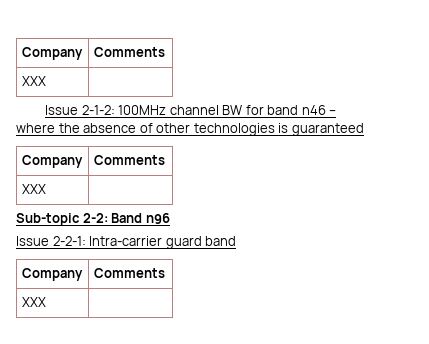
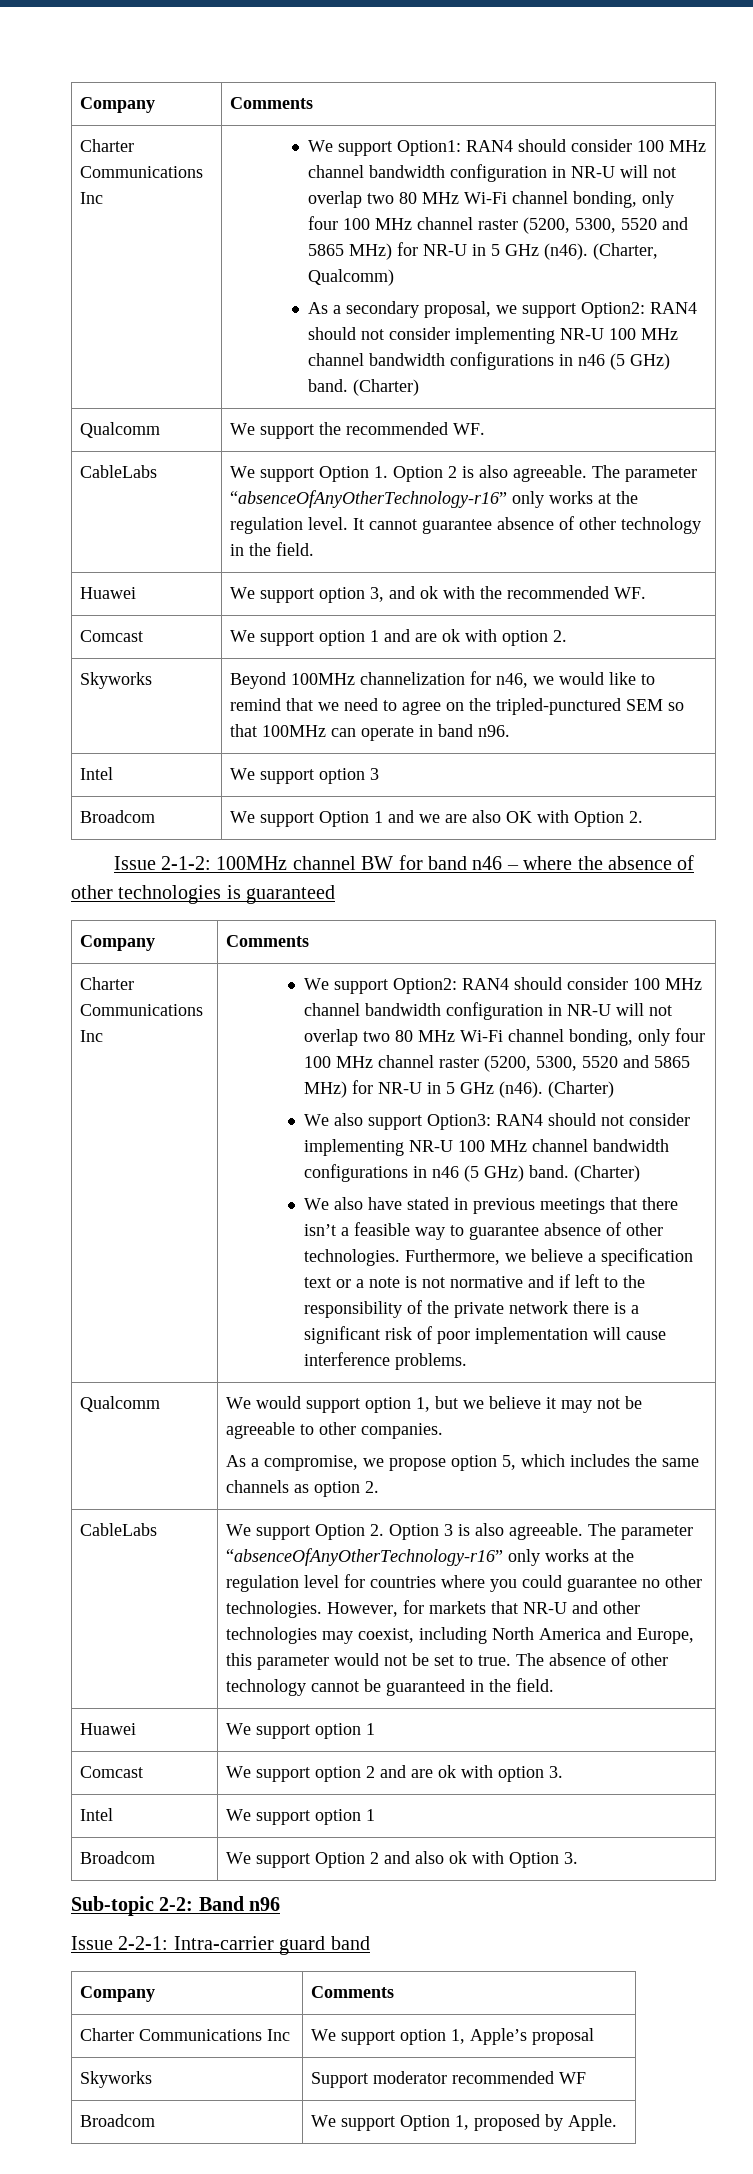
[21,47,83,60] [93,47,165,57] [21,76,46,86] Company | Comments // XXX | -> [80,97,156,113] [230,97,314,109] [80,139,135,152] [80,166,204,178] [80,192,104,204] [308,139,707,156] [308,164,677,182] [308,191,675,208] [308,216,689,234] [308,242,659,260] [308,269,395,286] [308,301,698,318] [308,327,679,344] [308,352,671,370] [308,379,420,396] [80,422,161,438] [230,422,486,439] [80,465,158,478] [230,465,698,482] [230,490,639,508] [230,516,702,534] [230,542,315,556] [80,587,137,599] [230,586,647,603] [80,630,144,642] [230,629,568,646] [80,672,153,689] [230,671,656,689] [230,698,685,715] [230,724,511,741] [80,767,114,780] [230,768,380,784] [80,810,156,823] [230,810,644,827] Company | Comments // Charter Communications Inc | We support Option1: RAN4 should consider 100 MHz channel bandwidth configuration in NR-U will not overlap two 80 MHz Wi-Fi channel bonding, only four 100 MHz channel raster (5200, 5300, 5520 and 5865 MHz) for NR-U in 5 GHz (n46). (Charter, Qualcomm) // As a secondary proposal, we support Option2: RAN4 should not consider implementing NR-U 100 MHz channel bandwidth configurations in n46 (5 GHz) band. (Charter) // Qualcomm | We support the recommended WF. // CableLabs | We support Option 1. Option 2 is also agreeable. The parameter “absenceOfAnyOtherTechnology-r16” only works at the regulation level. It cannot guarantee absence of other technology in the field. // Huawei | We support option 3, and ok with the recommended WF. // Comcast | We support option 1 and are ok with option 2. // Skyworks | Beyond 100MHz channelization for n46, we would like to remind that we need to agree on the tripled-punctured SEM so that 100MHz can operate in band n96. // Intel | We support option 3 // Broadcom | We support Option 1 and we are also OK with Option 2.
[21,184,46,194] XXX | -> [80,977,135,990] [80,1004,204,1016] [80,1030,104,1042] [304,977,703,994] [304,1002,673,1020] [304,1028,706,1046] [304,1055,691,1072] [304,1080,615,1098] [304,1113,691,1130] [304,1139,670,1156] [304,1164,641,1182] [304,1197,679,1214] [304,1222,664,1240] [304,1248,694,1266] [304,1274,646,1288] [304,1300,640,1318] [304,1326,667,1344] [304,1352,468,1370] [80,1396,161,1412] [226,1396,643,1413] [226,1422,444,1439] [226,1454,700,1471] [226,1480,380,1497] [80,1523,158,1536] [226,1523,694,1540] [226,1548,635,1566] [226,1574,703,1592] [226,1600,641,1618] [226,1627,695,1644] [226,1652,669,1670] [226,1678,555,1696] [80,1723,137,1735] [226,1723,376,1739] [80,1766,144,1778] [226,1765,564,1782] [80,1808,114,1821] [226,1809,376,1825] [80,1851,156,1864] [226,1851,579,1868] Charter Communications Inc | We support Option2: RAN4 should consider 100 MHz channel bandwidth configuration in NR-U will not overlap two 80 MHz Wi-Fi channel bonding, only four 100 MHz channel raster (5200, 5300, 5520 and 5865 MHz) for NR-U in 5 GHz (n46). (Charter) // We also support Option3: RAN4 should not consider implementing NR-U 100 MHz channel bandwidth configurations in n46 (5 GHz) band. (Charter) // We also have stated in previous meetings that there isn’t a feasible way to guarantee absence of other technologies. Furthermore, we believe a specification text or a note is not normative and if left to the responsibility of the private network there is a significant risk of poor implementation will cause interference problems. // Qualcomm | We would support option 1, but we believe it may not be agreeable to other companies. // As a compromise, we propose option 5, which includes the same channels as option 2. // CableLabs | We support Option 2. Option 3 is also agreeable. The parameter “absenceOfAnyOtherTechnology-r16” only works at the regulation level for countries where you could guarantee no other technologies. However, for markets that NR-U and other technologies may coexist, including North America and Europe, this parameter would not be set to true. The absence of other technology cannot be guaranteed in the field. // Huawei | We support option 1 // Comcast | We support option 2 and are ok with option 3. // Intel | We support option 1 // Broadcom | We support Option 2 and also ok with Option 3.
[21,297,46,307] XXX | -> [80,2028,291,2041] [311,2028,595,2045] [80,2071,153,2088] [311,2071,587,2088] [80,2114,156,2127] [311,2114,618,2131] Charter Communications Inc | We support option 1, Apple’s proposal // Skyworks | Support moderator recommended WF // Broadcom | We support Option 1, proposed by Apple.

